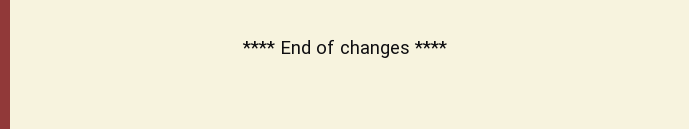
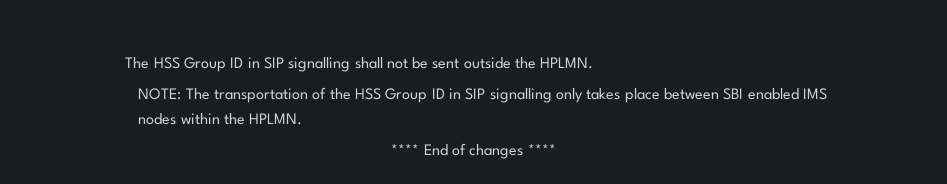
(241, 47) none -> [125,57,594,72] [138,87,827,103] [138,113,303,125] The HSS Group ID in SIP signalling shall not be sent outside the HPLMN. // NOTE: The transportation of the HSS Group ID in SIP signalling only takes place between SBI enabled IMS nodes within the HPLMN. //

